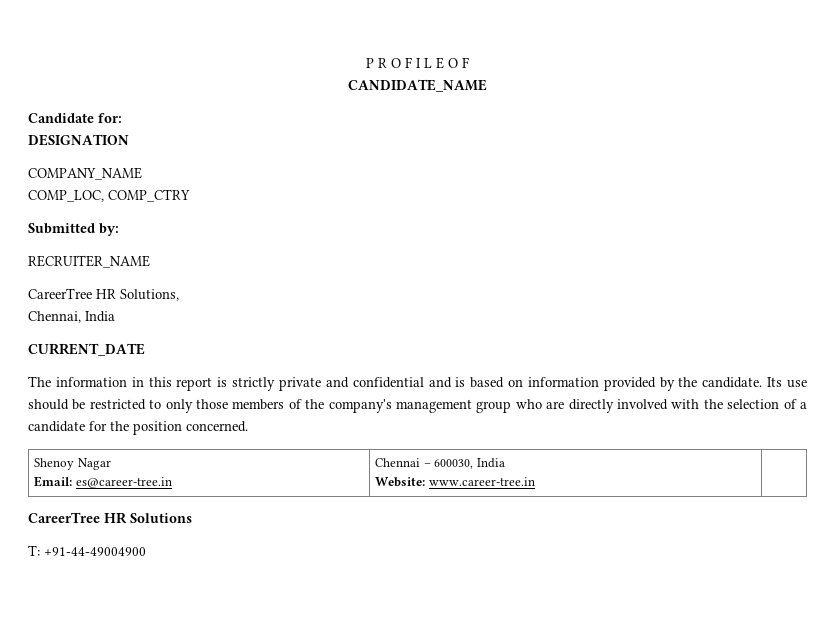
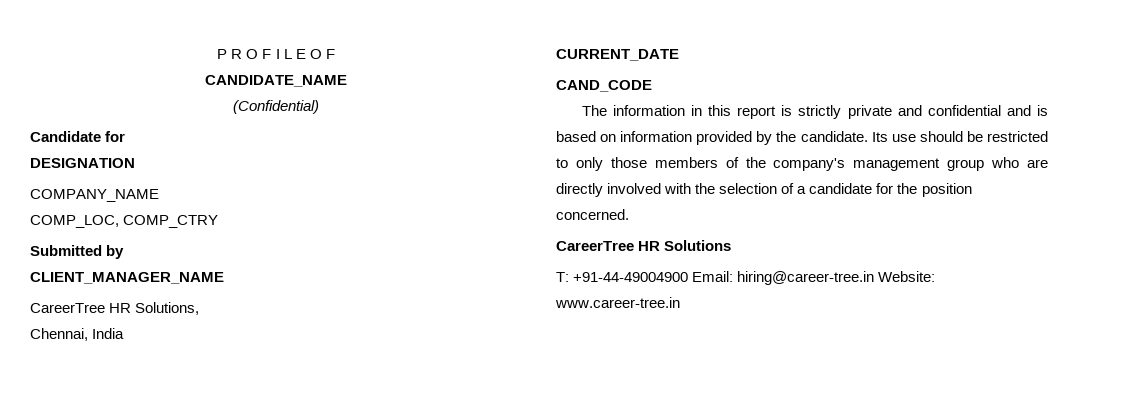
(487, 85) none -> [233,100,319,114] // (Confidential)
[98,113,122,123] for: -> [105,131,126,142] for
[99,223,119,236] [28,255,150,268] by: // RECRUITER_NAME -> [106,245,125,259] [30,272,224,284] by // CLIENT_MANAGER_NAME
(145, 349) none -> [556,80,652,92] // CAND_CODE
[34,458,111,470] [34,476,172,488] [375,458,505,469] [375,477,535,487] // Shenoy Nagar // Email: es@career-tree.in | Chennai – 600030, India // Website: www.career-tree.in | -> (629, 214) none
(146, 551) none -> [692,271,936,285] [555,297,680,308] Email: hiring@career-tree.in Website: www.career-tree.in

